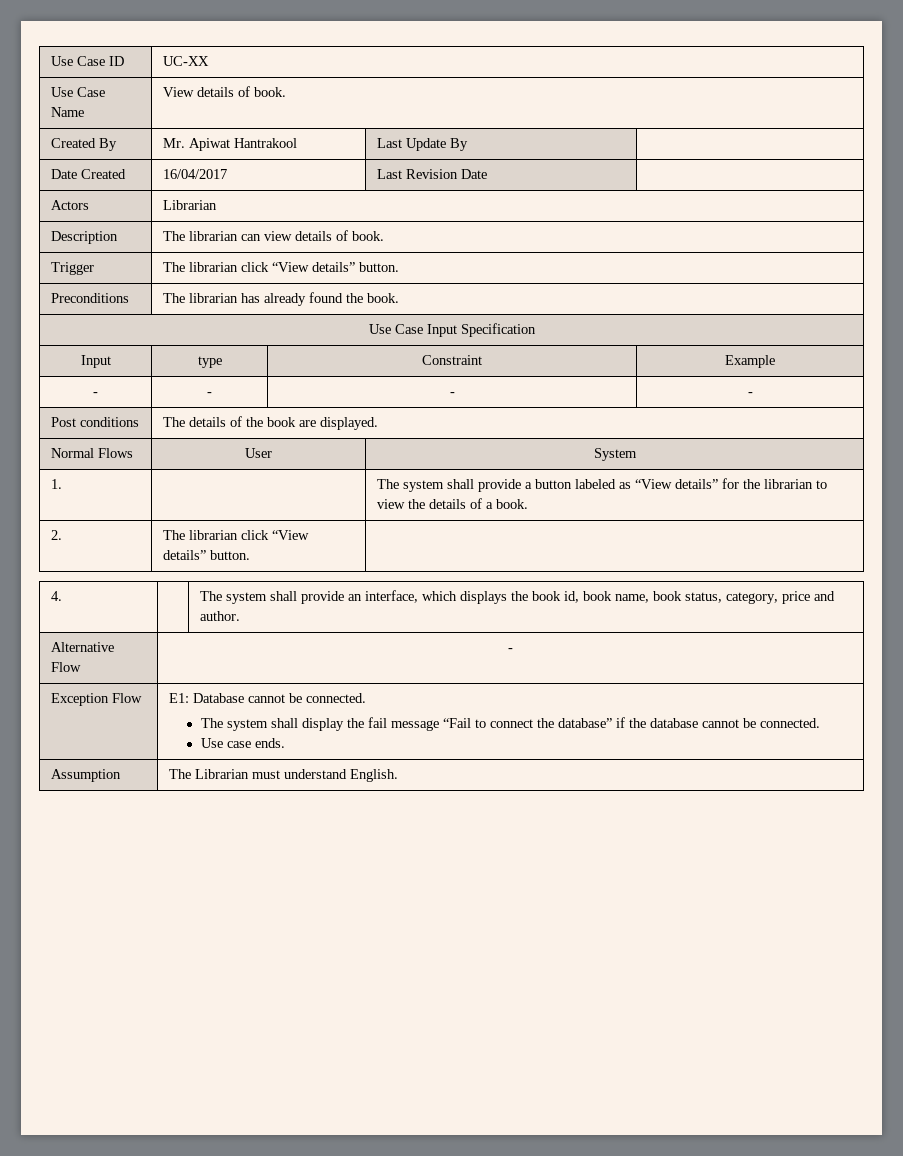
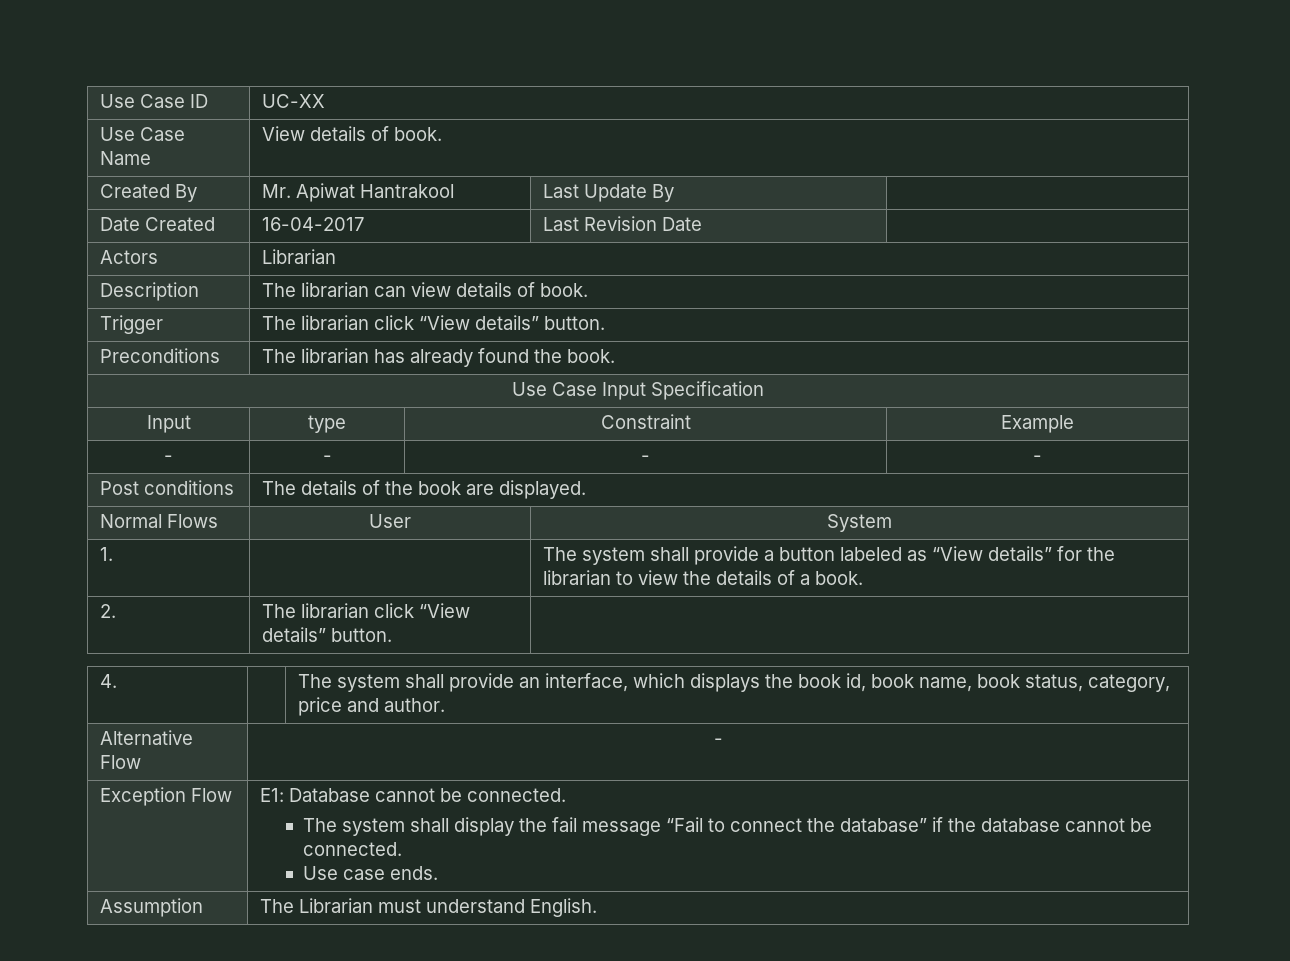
[162,169,227,179] 16/04/2017 -> [262,217,365,231] 16-04-2017

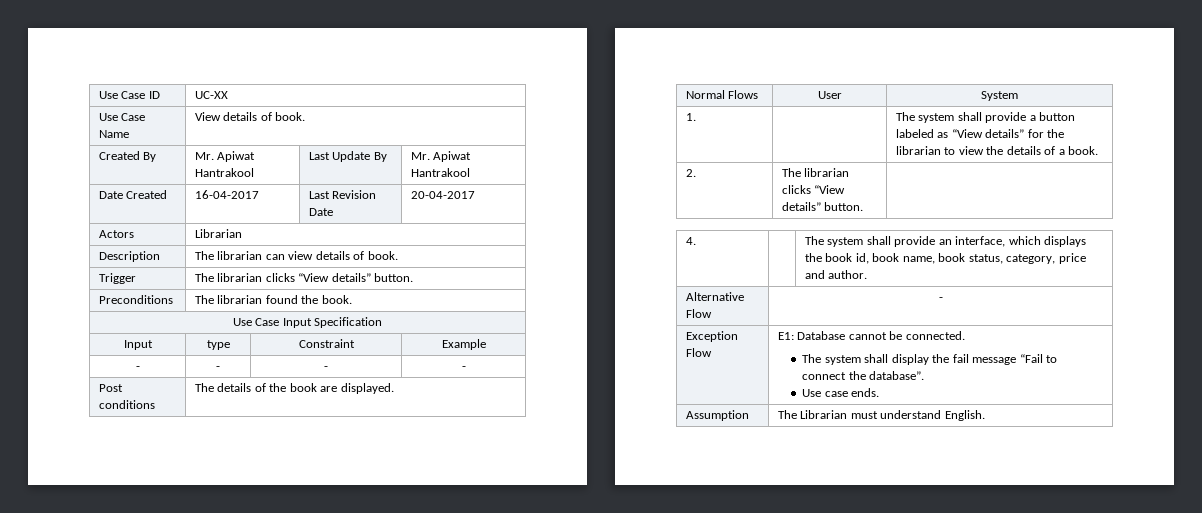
(675, 193) none -> [410,151,472,162] [410,168,470,177] Mr. Apiwat Hantrakool
(703, 224) none -> [410,191,475,199] 20-04-2017
[374,315,415,330] click -> [265,273,295,282] clicks
[374,349,474,367] has already -> (263, 299) none
[374,603,415,618] click -> [781,185,811,194] clicks
[839,817,1152,832] [302,842,402,856] database” if the database cannot be connected. -> [869,371,925,380] database”.

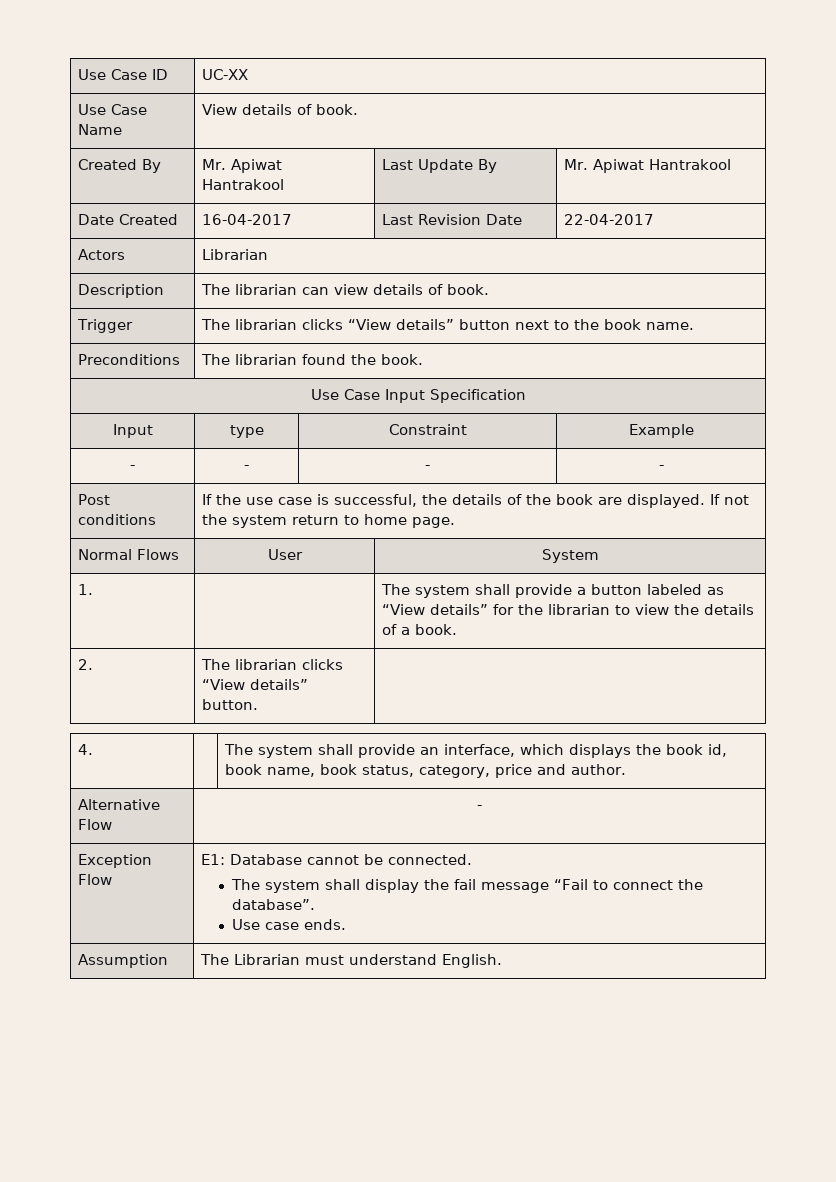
[410,191,475,199] 20-04-2017 -> [564,214,655,225] 22-04-2017
[374,273,414,282] button. -> [459,319,695,330] button next to the book name.
[194,383,214,392] The -> [202,494,448,507] If the use case is successful, the
(394, 388) none -> [710,494,750,505] [202,514,456,528] If not the system return to home page.

